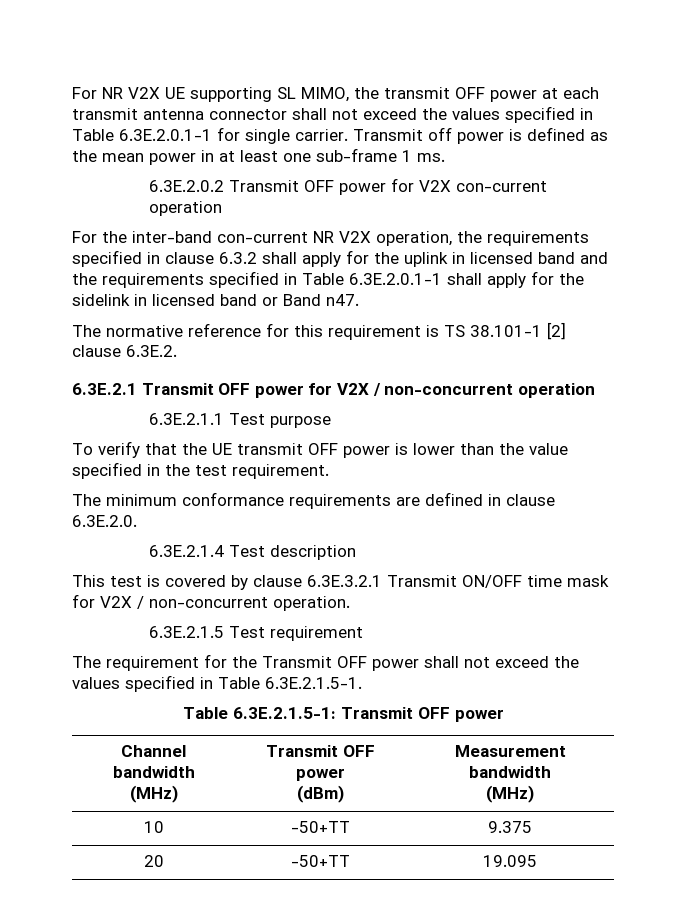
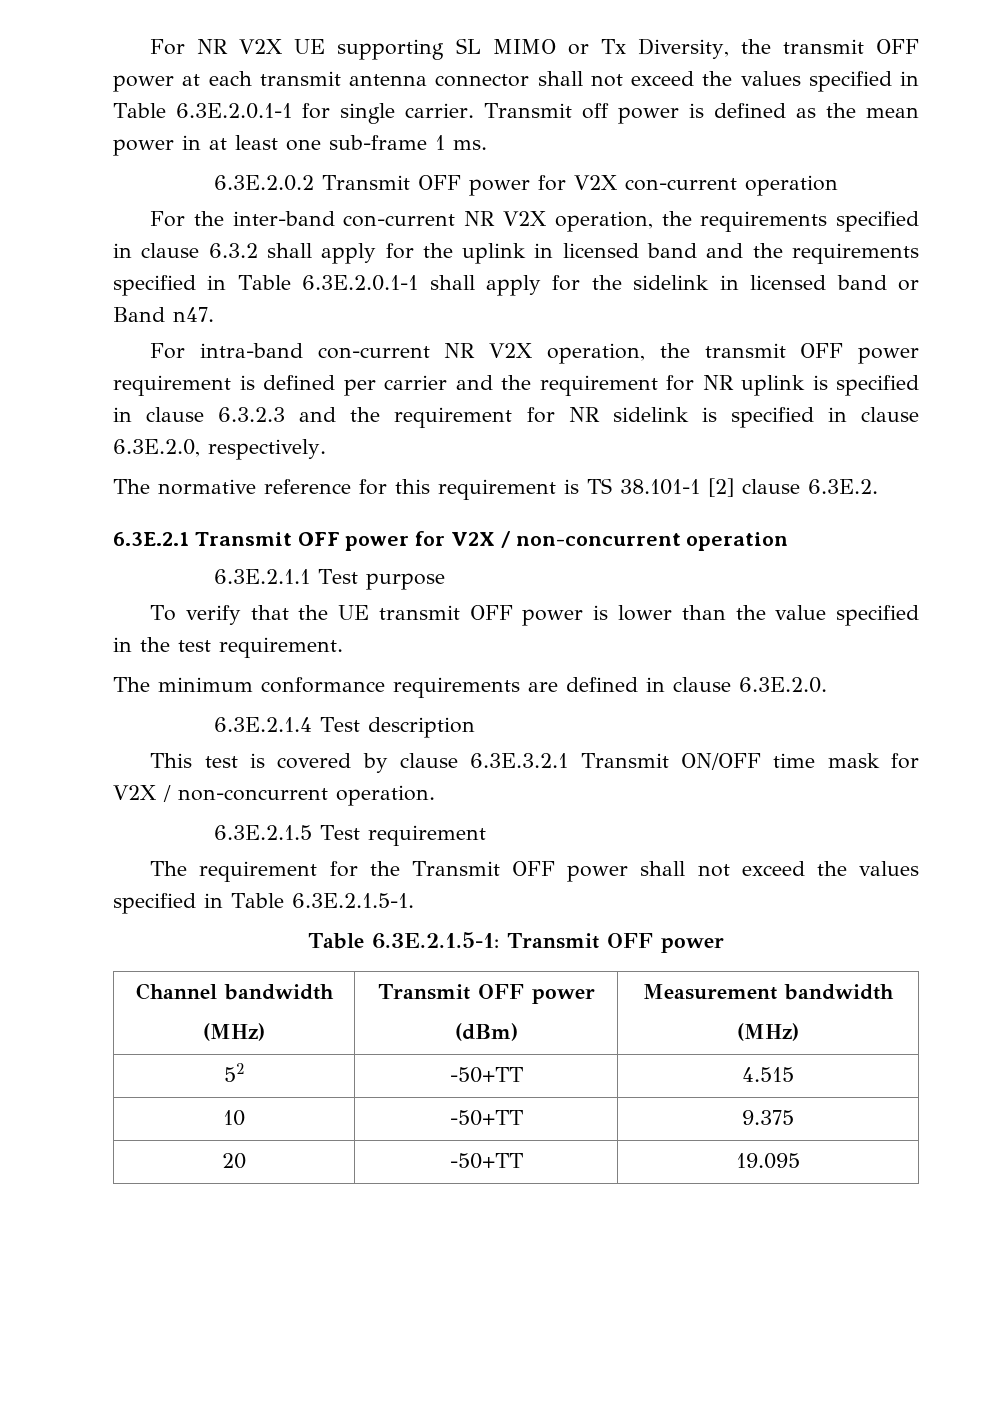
[301,87,349,102] MIMO, -> [492,38,729,59] MIMO or Tx Diversity,
(359, 300) none -> [150,343,919,364] [113,375,919,396] [113,407,920,428] [113,439,326,460] // For intra-band con-current NR V2X operation, the transmit OFF power requirement is defined per carrier and the requirement for NR uplink is specified in clause 6.3.2.3 and the requirement for NR sidelink is specified in clause 6.3E.2.0, respectively.
(534, 794) none -> [223,1063,245,1082] [449,1067,523,1083] [741,1067,794,1082] // 52 | -50+TT | 4.515

